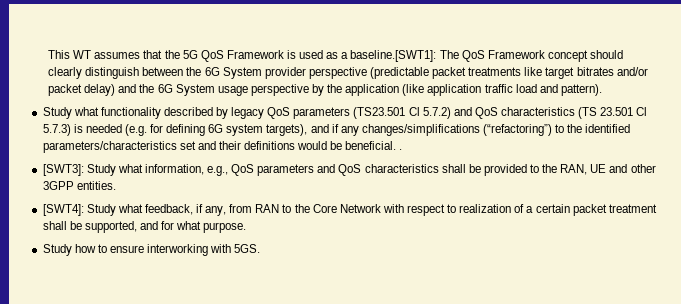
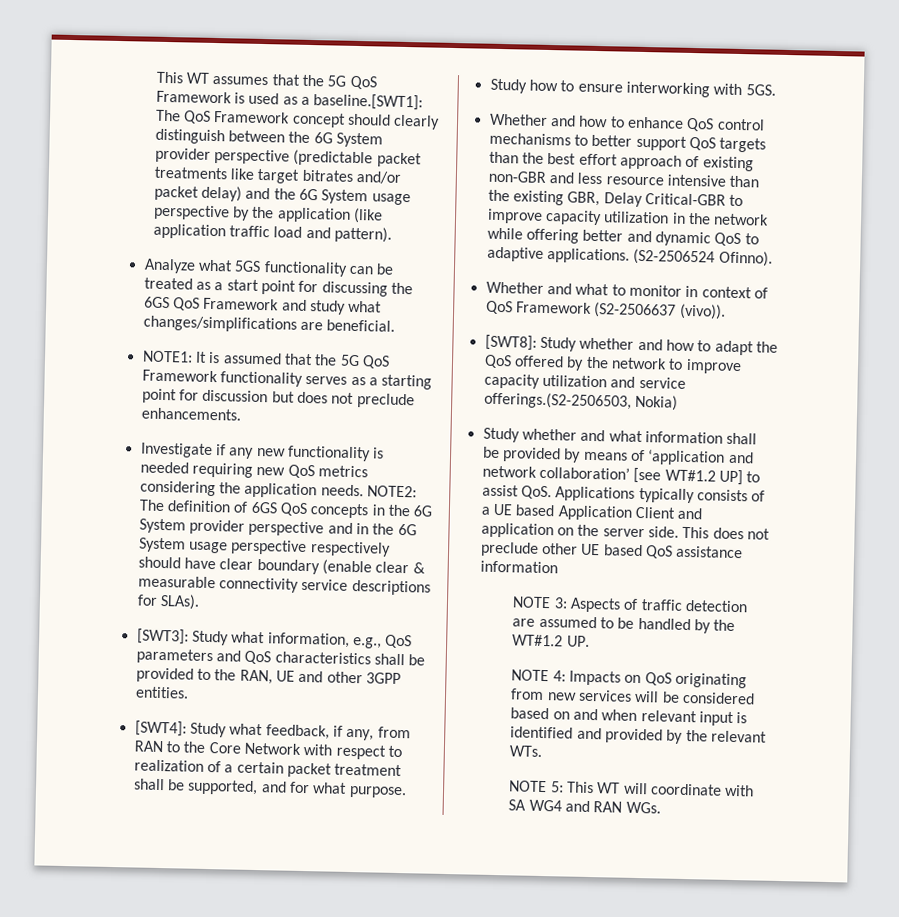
[42,107,648,119] [42,124,631,136] [42,141,403,153] Study what functionality described by legacy QoS parameters (TS23.501 Cl 5.7.2) and QoS characteristics (TS 23.501 Cl 5.7.3) is needed (e.g. for defining 6G system targets), and if any changes/simplifications (“refactoring”) to the identified parameters/characteristics set and their definitions would be beneficial. . -> [143,258,395,277] [143,277,413,297] [143,296,383,315] [142,315,396,333] [141,350,390,369] [141,369,433,390] [141,388,415,409] [140,407,241,421] [139,442,385,462] [139,461,368,479] [139,480,417,499] [138,499,434,519] [138,518,417,537] [137,537,391,557] [137,556,425,576] [137,575,431,596] [136,593,200,610] Analyze what 5GS functionality can be treated as a start point for discussing the 6GS QoS Framework and study what changes/simplifications are beneficial. // NOTE1: It is assumed that the 5G QoS Framework functionality serves as a starting point for discussion but does not preclude enhancements. // Investigate if any new functionality is needed requiring new QoS metrics considering the application needs. NOTE2: The definition of 6GS QoS concepts in the 6G System provider perspective and in the 6G System usage perspective respectively should have clear boundary (enable clear & measurable connectivity service descriptions for SLAs).
(261, 248) none -> [488,113,765,132] [488,132,767,153] [488,151,754,172] [487,170,760,188] [487,189,744,207] [486,208,770,226] [486,227,759,247] [486,246,773,267] [485,281,768,299] [485,300,726,320] [484,334,778,356] [483,354,742,375] [483,373,686,389] [483,391,678,411] [482,427,758,445] [482,446,754,466] [481,465,761,486] [481,484,766,504] [480,503,704,521] [480,522,770,540] [479,541,744,559] [479,560,558,574] [512,596,748,613] [512,615,736,634] [512,634,590,647] [511,669,747,689] [510,688,755,705] [510,707,748,727] [510,726,767,744] [509,745,543,758] [509,780,755,797] [508,799,661,814] // Whether and how to enhance QoS control mechanisms to better support QoS targets than the best effort approach of existing non-GBR and less resource intensive than the existing GBR, Delay Critical-GBR to improve capacity utilization in the network while offering better and dynamic QoS to adaptive applications. (S2-2506524 Ofinno). // Whether and what to monitor in context of QoS Framework (S2-2506637 (vivo)). // [SWT8]: Study whether and how to adapt the QoS offered by the network to improve capacity utilization and service offerings.(S2-2506503, Nokia) // Study whether and what information shall be provided by means of ‘application and network collaboration’ [see WT#1.2 UP] to assist QoS. Applications typically consists of a UE based Application Client and application on the server side. This does not preclude other UE based QoS assistance information // NOTE 3: Aspects of traffic detection are assumed to be handled by the WT#1.2 UP. // NOTE 4: Impacts on QoS originating from new services will be considered based on and when relevant input is identified and provided by the relevant WTs. // NOTE 5: This WT will coordinate with SA WG4 and RAN WGs.

